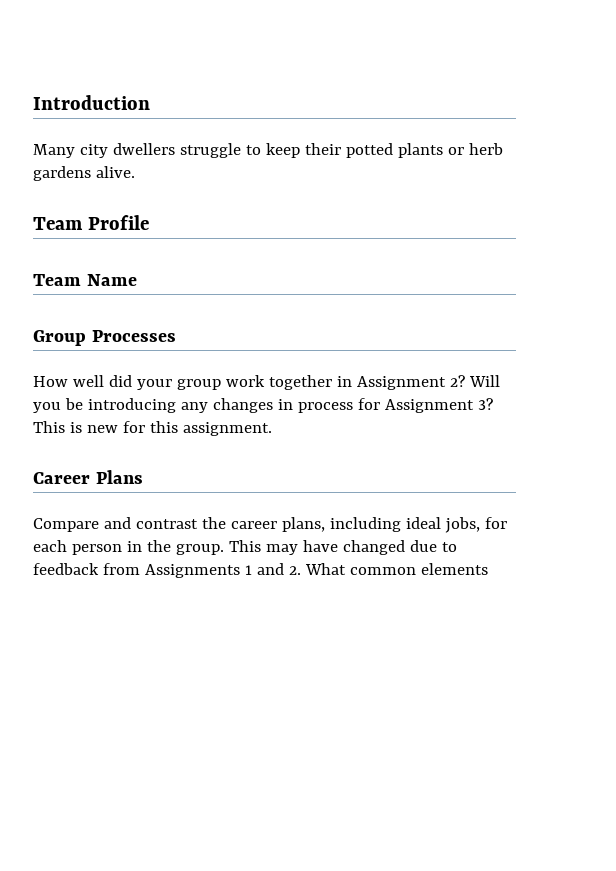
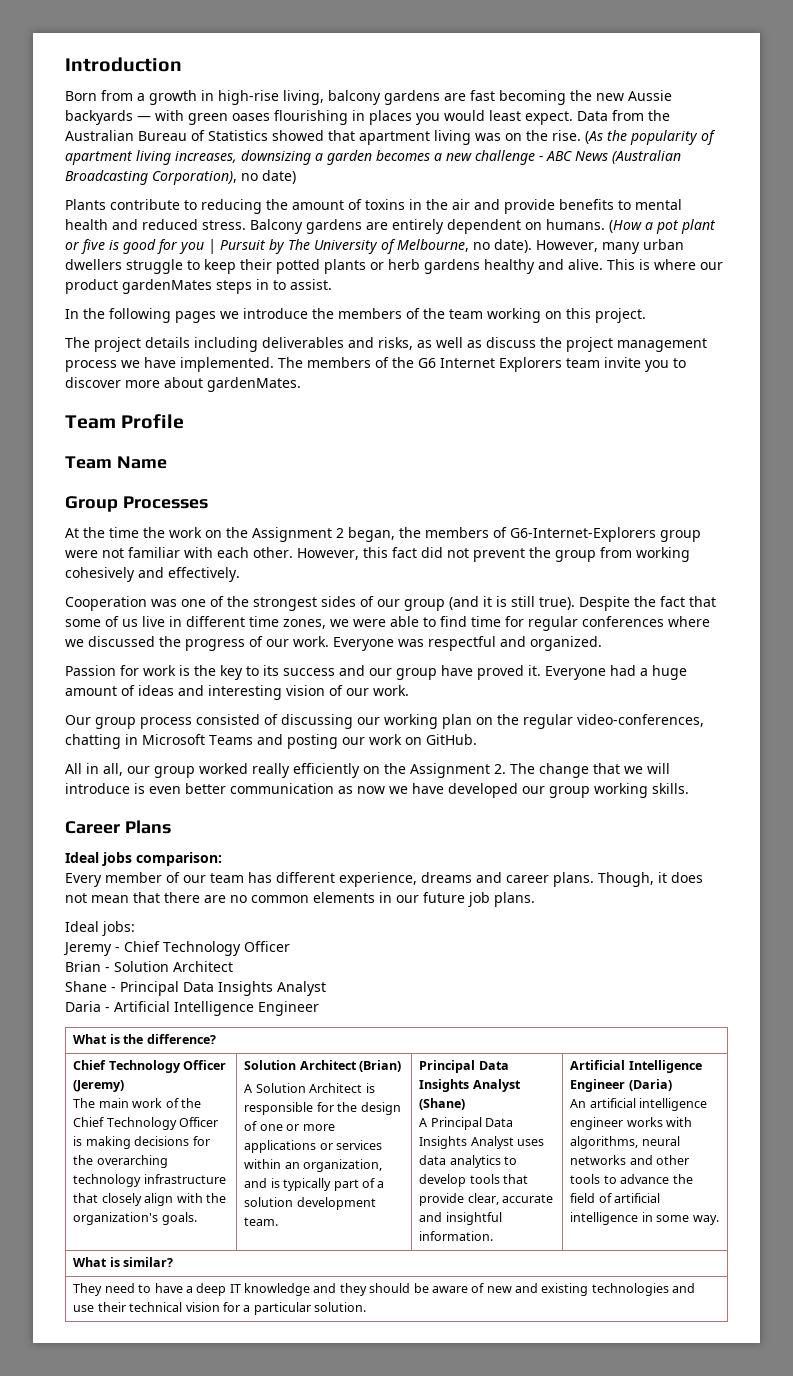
[33,144,108,158] Many city -> [65,90,672,105] [65,110,670,125] [65,130,716,145] [65,150,681,165] [65,170,296,185] [65,199,682,214] [65,219,716,234] [65,239,684,254] Born from a growth in high-rise living, balcony gardens are fast becoming the new Aussie backyards — with green oases flourishing in places you would least expect. Data from the Australian Bureau of Statistics showed that apartment living was on the rise. (As the popularity of apartment living increases, downsizing a garden becomes a new challenge - ABC News (Australian Broadcasting Corporation), no date) // Plants contribute to reducing the amount of toxins in the air and provide benefits to mental health and reduced stress. Balcony gardens are entirely dependent on humans. (How a pot plant or five is good for you | Pursuit by The University of Melbourne, no date). However, many urban
(91, 173) none -> [484,259,564,274] healthy and
(135, 172) none -> [607,259,723,270] [65,279,332,294] [65,308,646,323] [65,337,707,352] [65,357,686,372] [65,377,301,392] This is where our product gardenMates steps in to assist. // In the following pages we introduce the members of the team working on this project. // The project details including deliverables and risks, as well as discuss the project management process we have implemented. The members of the G6 Internet Explorers team invite you to discover more about gardenMates.
[33,375,500,390] [33,398,493,413] [33,421,272,436] [33,470,143,484] [33,517,507,533] [33,540,457,555] [33,563,488,578] How well did your group work together in Assignment 2? Will you be introducing any changes in process for Assignment 3? This is new for this assignment. // Career Plans // Compare and contrast the career plans, including ideal jobs, for each person in the group. This may have changed due to feedback from Assignments 1 and 2. What common elements -> [65,527,701,542] [65,547,690,562] [65,567,240,582] [65,596,716,611] [65,616,710,631] [65,636,602,651] [65,665,687,680] [65,685,409,700] [65,714,704,729] [65,734,477,749] [65,763,670,778] [65,783,689,798] [65,820,171,834] [65,852,222,866] [65,872,703,887] [65,892,535,907] [65,921,135,936] [63,941,290,956] [65,961,233,972] [65,981,326,996] [65,1001,319,1016] [73,1034,216,1044] [73,1060,227,1073] [73,1080,125,1092] [73,1098,201,1108] [73,1117,219,1130] [73,1136,210,1149] [73,1155,168,1168] [73,1174,226,1187] [73,1193,226,1206] [73,1212,197,1225] [244,1060,402,1072] [244,1083,375,1093] [244,1102,401,1115] [244,1121,335,1131] [244,1140,383,1153] [244,1159,383,1172] [244,1178,385,1191] [244,1197,376,1210] [244,1217,279,1226] [419,1060,509,1073] [419,1079,521,1092] [419,1098,466,1110] [419,1117,514,1130] [419,1136,545,1149] [419,1155,518,1168] [419,1174,529,1187] [419,1193,554,1206] [419,1212,502,1225] [419,1231,494,1241] [570,1060,702,1073] [570,1079,672,1092] [570,1098,708,1111] [570,1117,693,1130] [570,1136,680,1149] [570,1155,690,1165] [570,1174,693,1184] [570,1193,661,1203] [570,1212,719,1225] [73,1257,174,1267] [73,1283,696,1296] [73,1302,367,1315] At the time the work on the Assignment 2 began, the members of G6-Internet-Explorers group were not familiar with each other. However, this fact did not prevent the group from working cohesively and effectively. // Cooperation was one of the strongest sides of our group (and it is still true). Despite the fact that some of us live in different time zones, we were able to find time for regular conferences where we discussed the progress of our work. Everyone was respectful and organized. // Passion for work is the key to its success and our group have proved it. Everyone had a huge amount of ideas and interesting vision of our work. // Our group process consisted of discussing our working plan on the regular video-conferences, chatting in Microsoft Teams and posting our work on GitHub. // All in all, our group worked really efficiently on the Assignment 2. The change that we will introduce is even better communication as now we have developed our group working skills. // Career Plans // Ideal jobs comparison: // Every member of our team has different experience, dreams and career plans. Though, it does not mean that there are no common elements in our future job plans. // Ideal jobs: // Jeremy - Chief Technology Officer // Brian - Solution Architect // Shane - Principal Data Insights Analyst // Daria - Artificial Intelligence Engineer // What is the difference? // Chief Technology Officer (Jeremy) // The main work of the Chief Technology Officer is making decisions for the overarching technology infrastructure that closely align with the organization's goals. | Solution Architect (Brian) // A Solution Architect is responsible for the design of one or more applications or services within an organization, and is typically part of a solution development team. | Principal Data Insights Analyst (Shane) // A Principal Data Insights Analyst uses data analytics to develop tools that provide clear, accurate and insightful information. | Artificial Intelligence Engineer (Daria) // An artificial intelligence engineer works with algorithms, neural networks and other tools to advance the field of artificial intelligence in some way. // What is similar? // They need to have a deep IT knowledge and they should be aware of new and existing technologies and use their technical vision for a particular solution.

